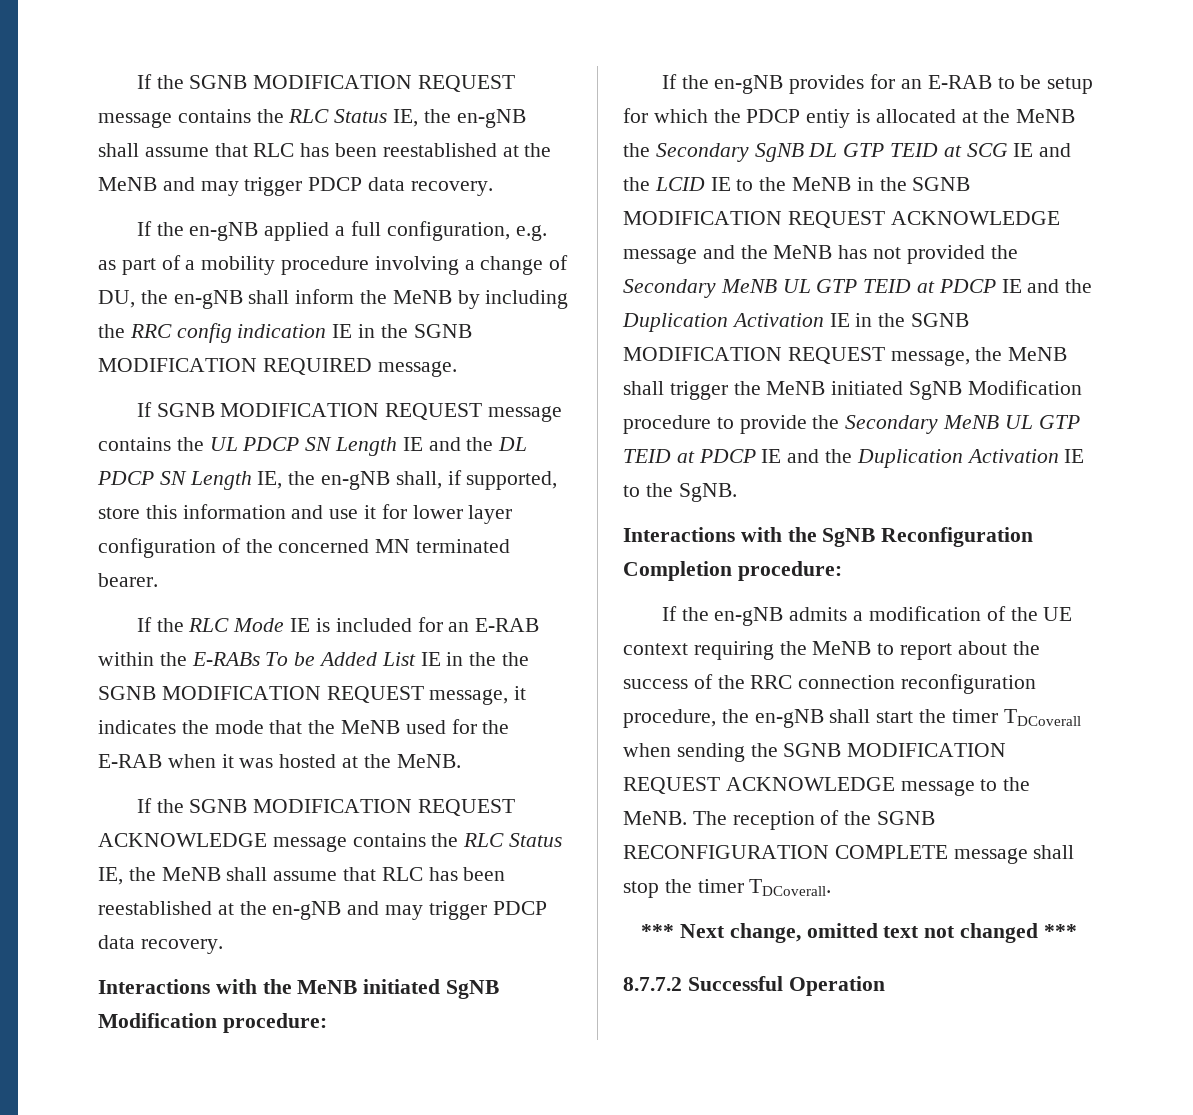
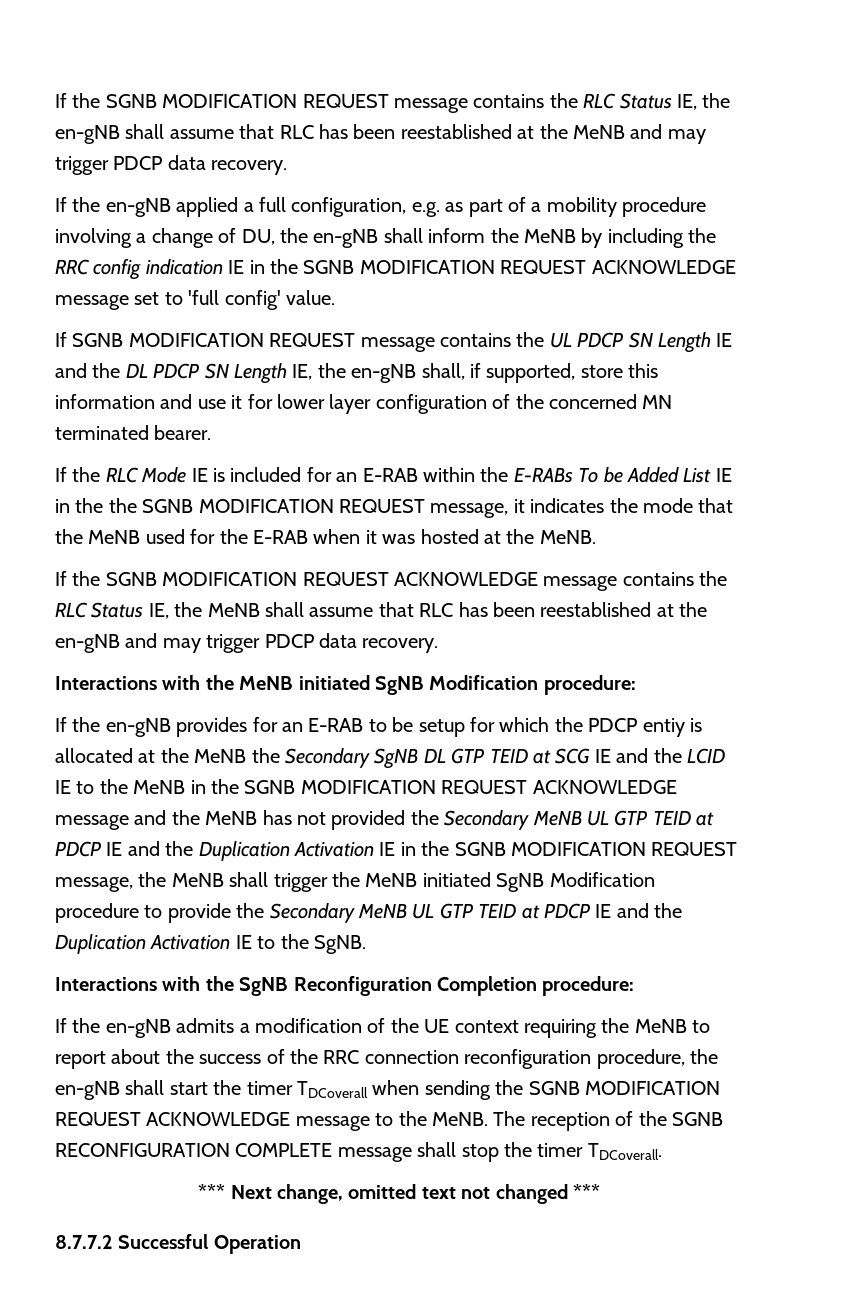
[262,358,457,377] REQUIRED message. -> [500,260,736,274] [55,290,335,310] REQUEST ACKNOWLEDGE message set to 'full config' value.

